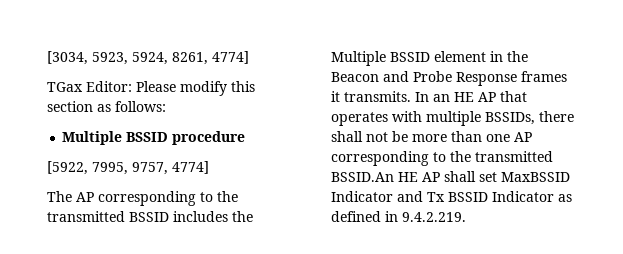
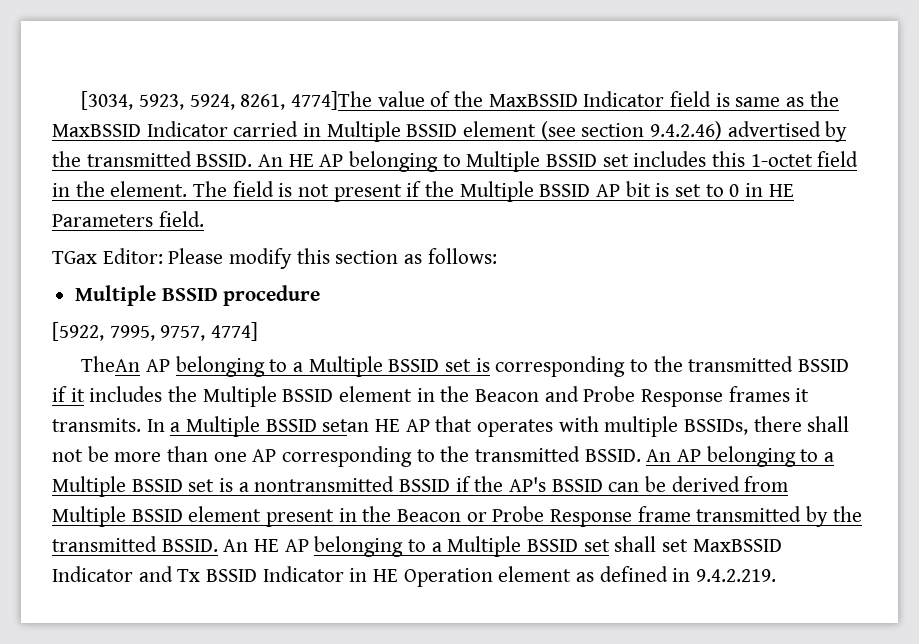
[212,51,249,64] 4774] -> [291,91,839,110] [52,121,848,142] [52,151,859,172] [52,181,794,202] [52,211,204,227] 4774]The value of the MaxBSSID Indicator field is same as the MaxBSSID Indicator carried in Multiple BSSID element (see section 9.4.2.46) advertised by the transmitted BSSID. An HE AP belonging to Multiple BSSID set includes this 1-octet field in the element. The field is not present if the Multiple BSSID AP bit is set to 0 in HE Parameters field.
[47,191,94,202] The AP -> [81,356,490,377] TheAn AP belonging to a Multiple BSSID set is
(169, 217) none -> [52,386,85,402] if it
[433,94,450,102] an -> [170,416,370,437] a Multiple BSSID setan
[331,172,440,182] BSSID.An HE AP -> [584,446,835,467] [52,476,789,497] [52,506,862,527] [52,536,610,557] BSSID. An AP belonging to a Multiple BSSID set is a nontransmitted BSSID if the AP's BSSID can be derived from Multiple BSSID element present in the Beacon or Probe Response frame transmitted by the transmitted BSSID. An HE AP belonging to a Multiple BSSID set
(554, 196) none -> [349,566,572,587] in HE Operation element

